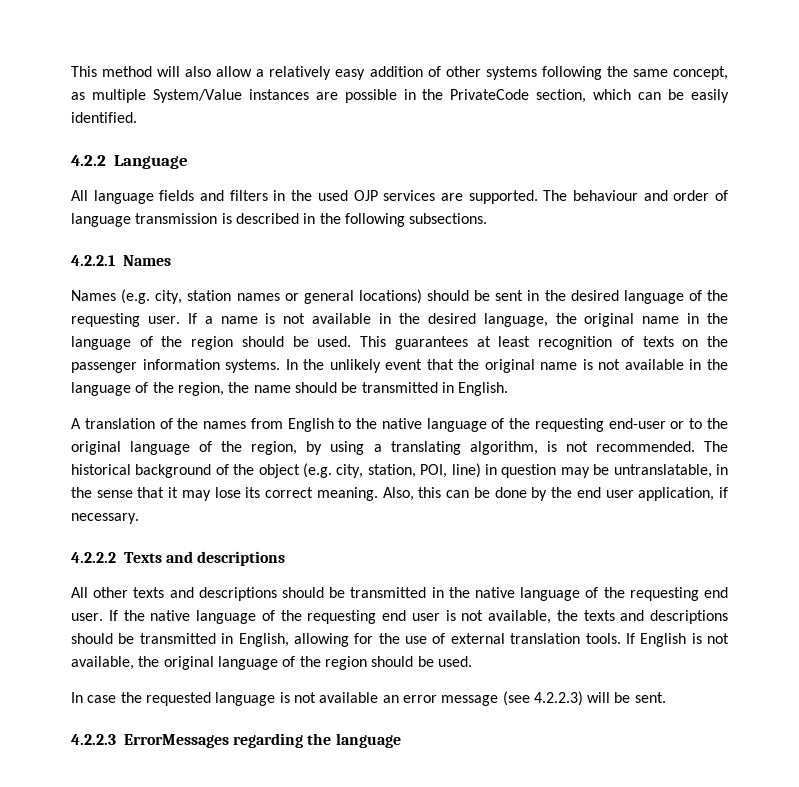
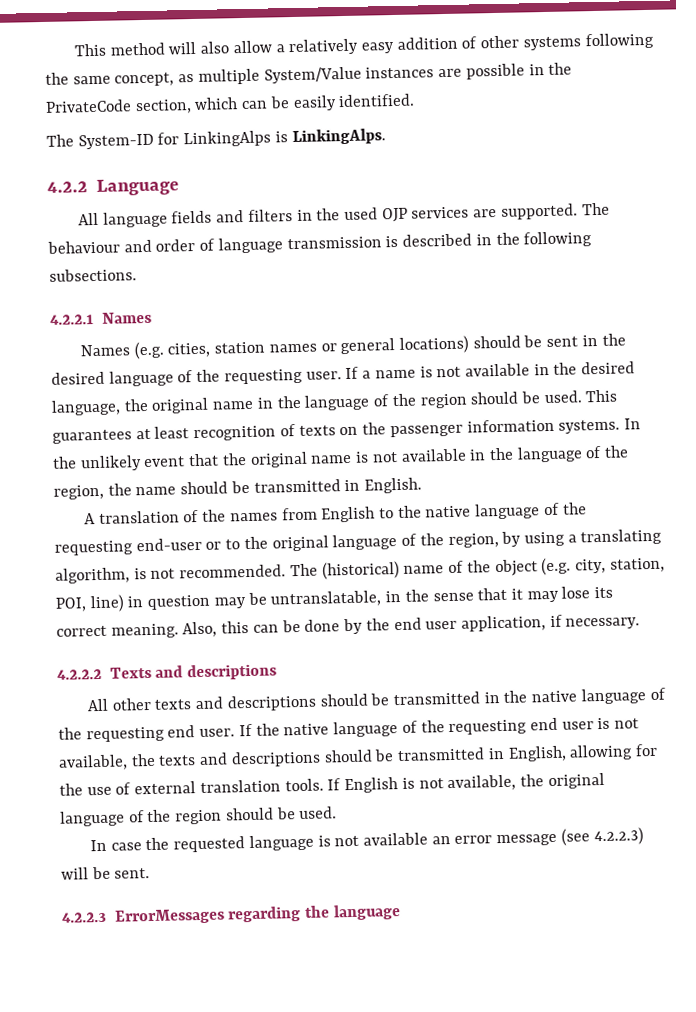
(137, 117) none -> [46,128,386,150] // The System-ID for LinkingAlps is LinkingAlps.
[155,290,183,304] city, -> [167,342,212,358] cities,
[71,464,212,478] historical background -> [321,560,445,580] (historical) name

